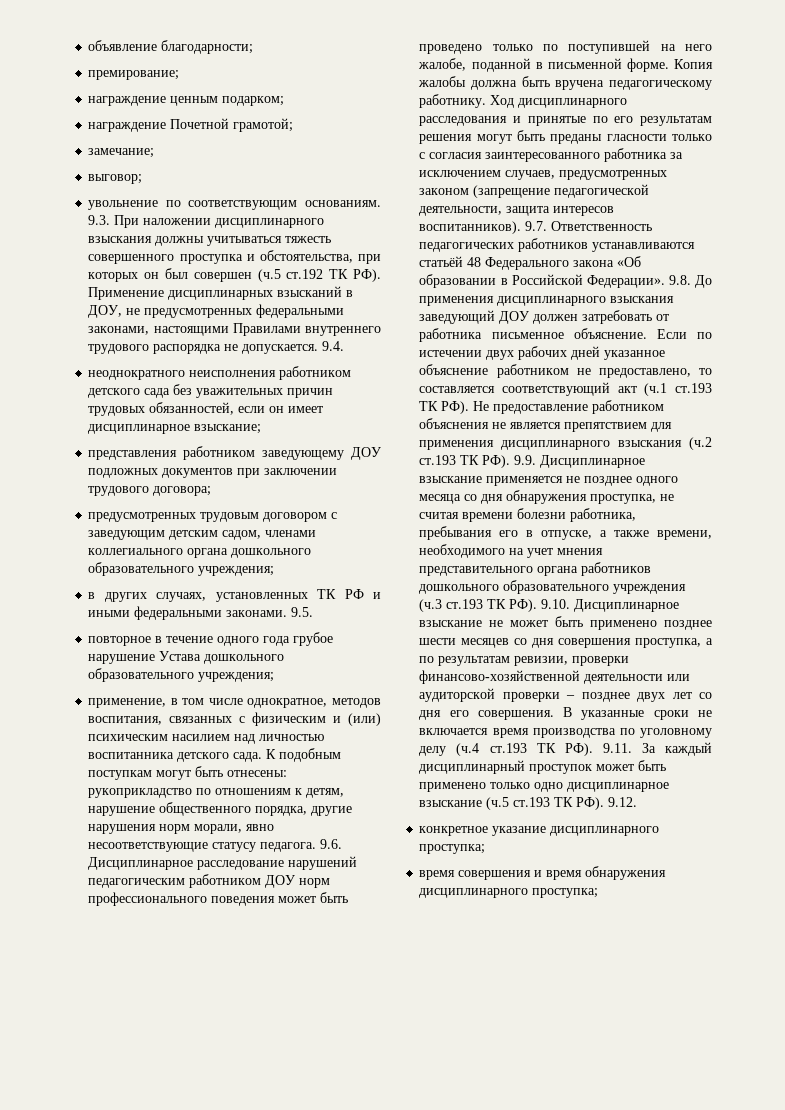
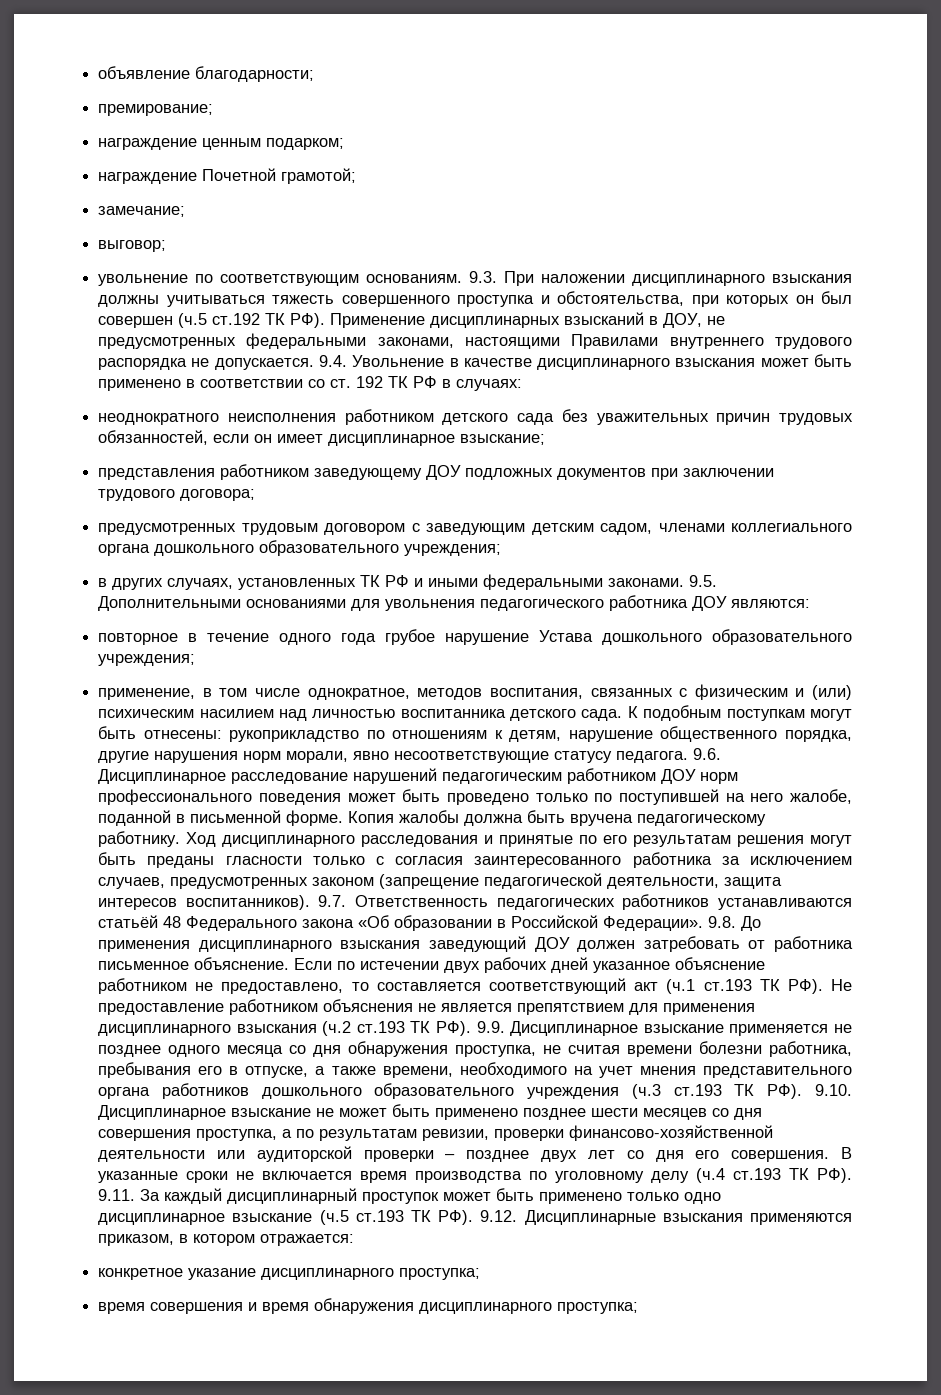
(345, 346) none -> [352,354,852,370] [98,376,523,391] Увольнение в качестве дисциплинарного взыскания может быть применено в соответствии со ст. 192 ТК РФ в случаях:
(314, 612) none -> [98,595,811,611] Дополнительными основаниями для увольнения педагогического работника ДОУ являются:
(638, 802) none -> [524,1210,852,1225] [98,1234,355,1246] Дисциплинарные взыскания применяются приказом, в котором отражается:

